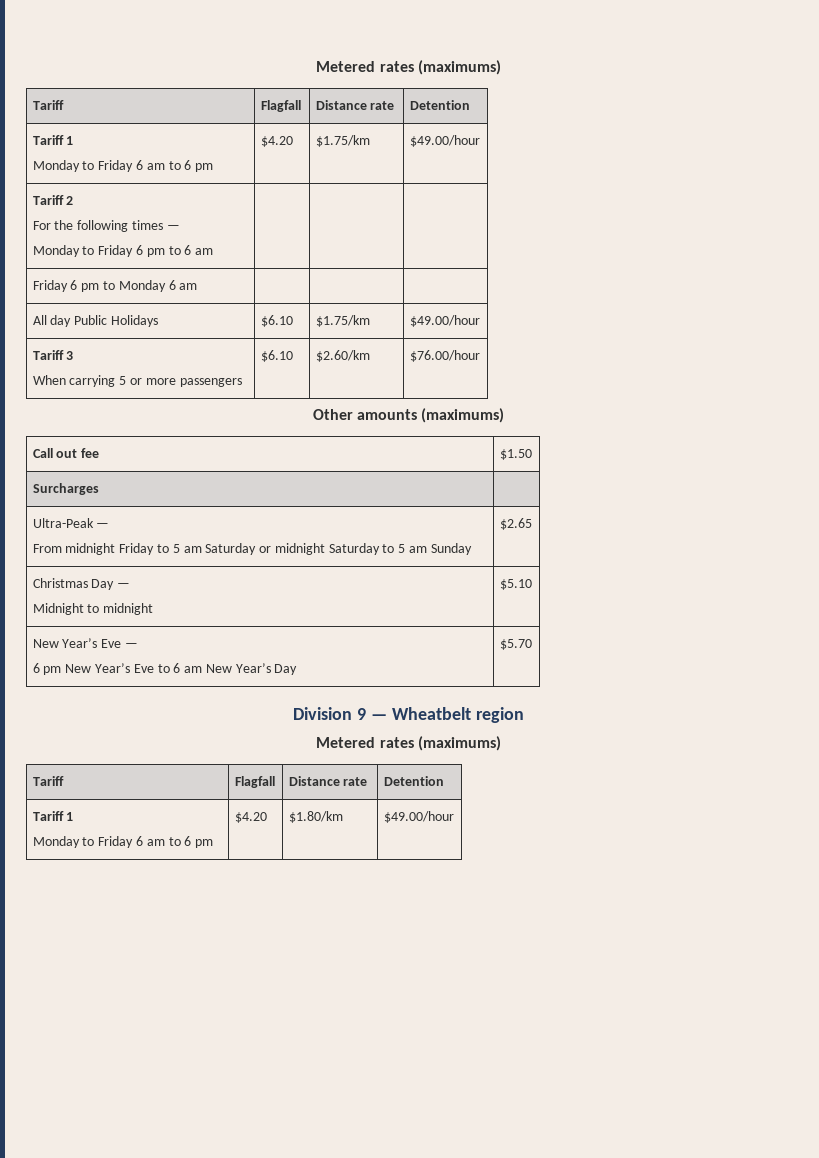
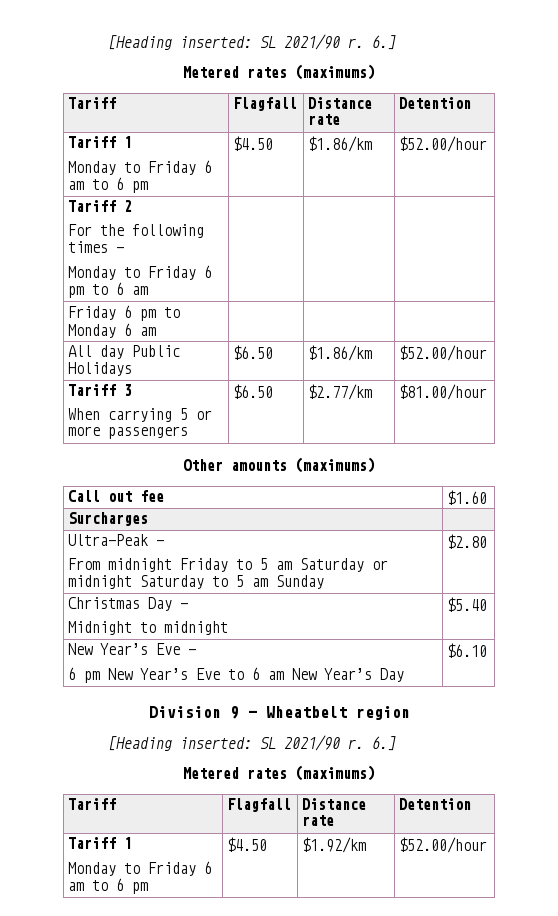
(316, 66) none -> [108,34,397,50] [Heading inserted: SL 2021/90 r. 6.] //
[260,136,293,147] [315,135,370,147] [409,135,480,147] $4.20 | $1.75/km | $49.00/hour -> [233,136,274,151] [308,136,373,152] [399,136,488,152] $4.50 | $1.86/km | $52.00/hour
[260,315,293,327] [315,315,370,327] [409,315,480,327] $6.10 | $1.75/km | $49.00/hour -> [233,345,274,360] [308,345,373,361] [399,345,488,361] $6.50 | $1.86/km | $52.00/hour
[260,350,293,362] [315,350,370,362] [409,350,480,362] $6.10 | $2.60/km | $76.00/hour -> [233,384,274,399] [308,384,373,400] [399,384,488,400] $6.50 | $2.77/km | $81.00/hour
[499,449,532,460] $1.50 -> [447,490,488,505] $1.60
[499,518,532,530] $2.65 -> [447,534,488,549] $2.80
[499,579,532,590] $5.10 -> [447,597,488,612] $5.40
[499,639,532,650] $5.70 -> [447,643,488,658] $6.10
(524, 715) none -> [108,735,397,751] // [Heading inserted: SL 2021/90 r. 6.]
[234,812,267,823] [288,811,343,823] [383,811,454,823] $4.20 | $1.80/km | $49.00/hour -> [227,837,268,852] [302,837,367,853] [399,837,488,853] $4.50 | $1.92/km | $52.00/hour

